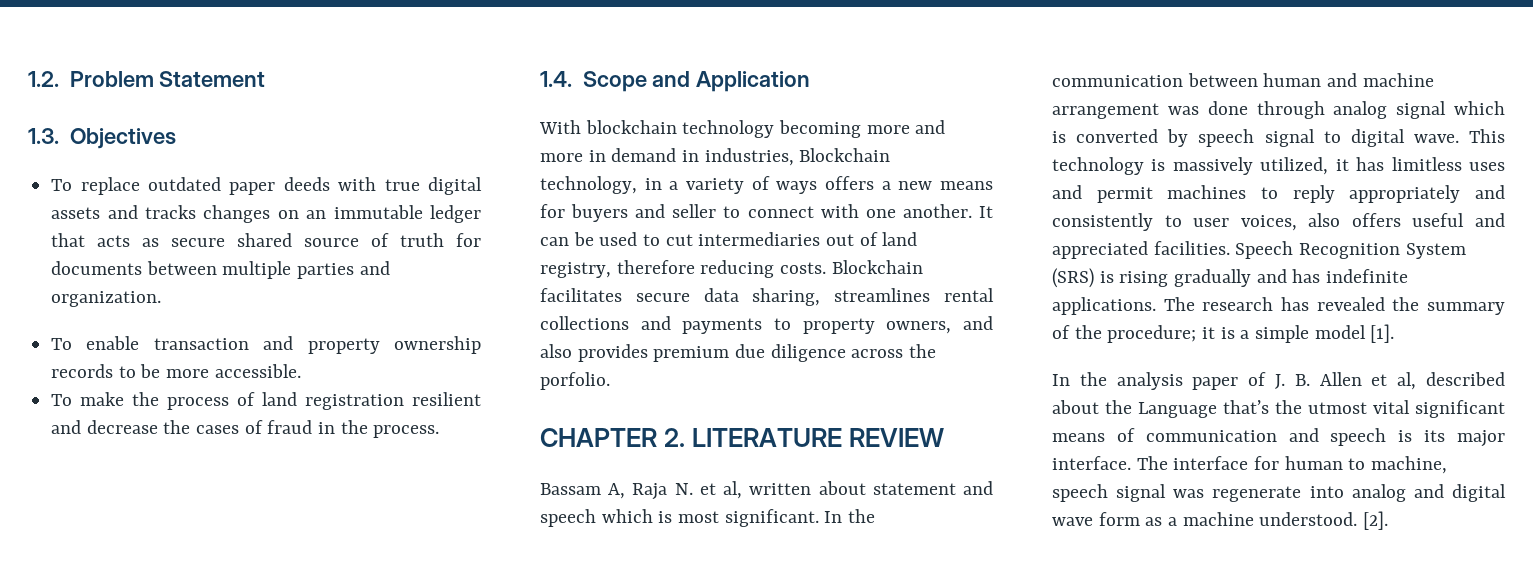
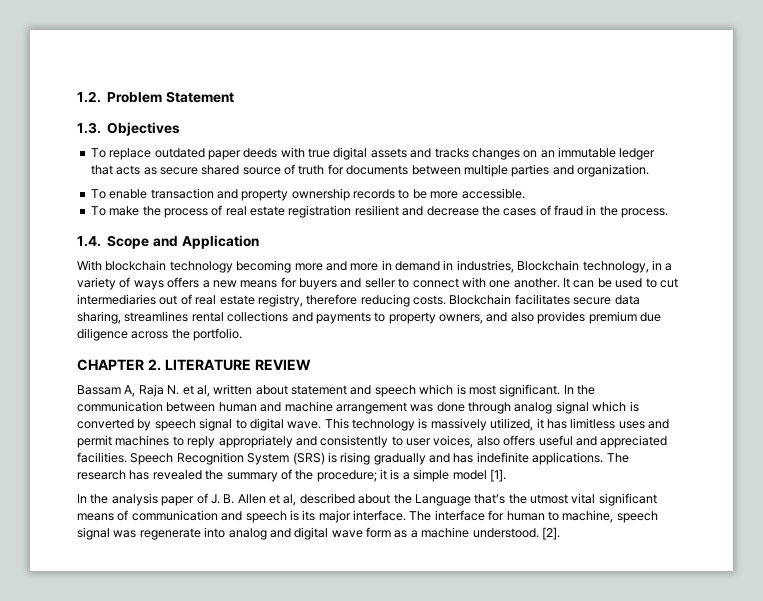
[262,392,298,406] land -> [225,206,285,216] real estate
[882,232,918,246] land -> [195,295,255,305] real estate
[540,372,610,390] porfolio. -> [193,328,243,341] portfolio.

